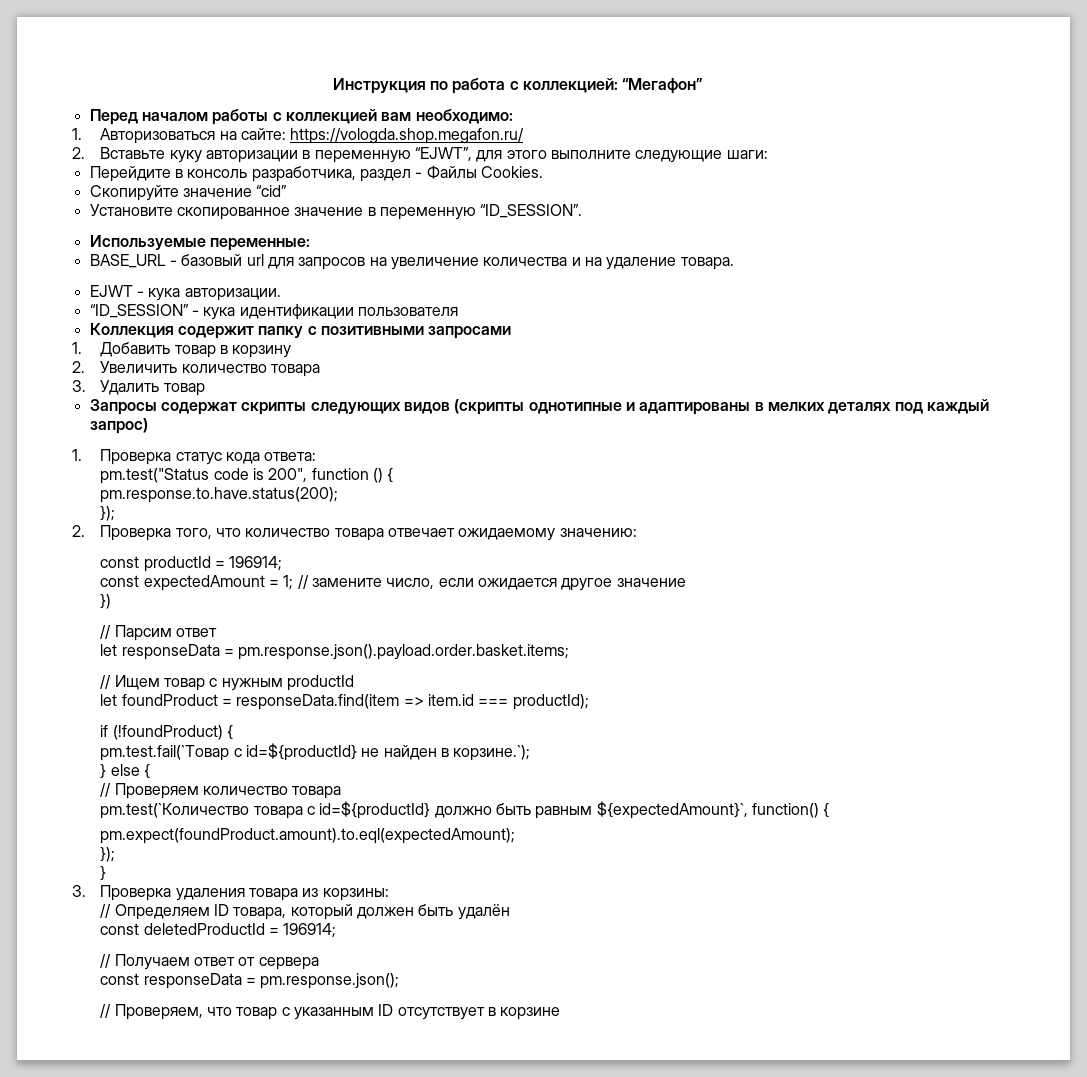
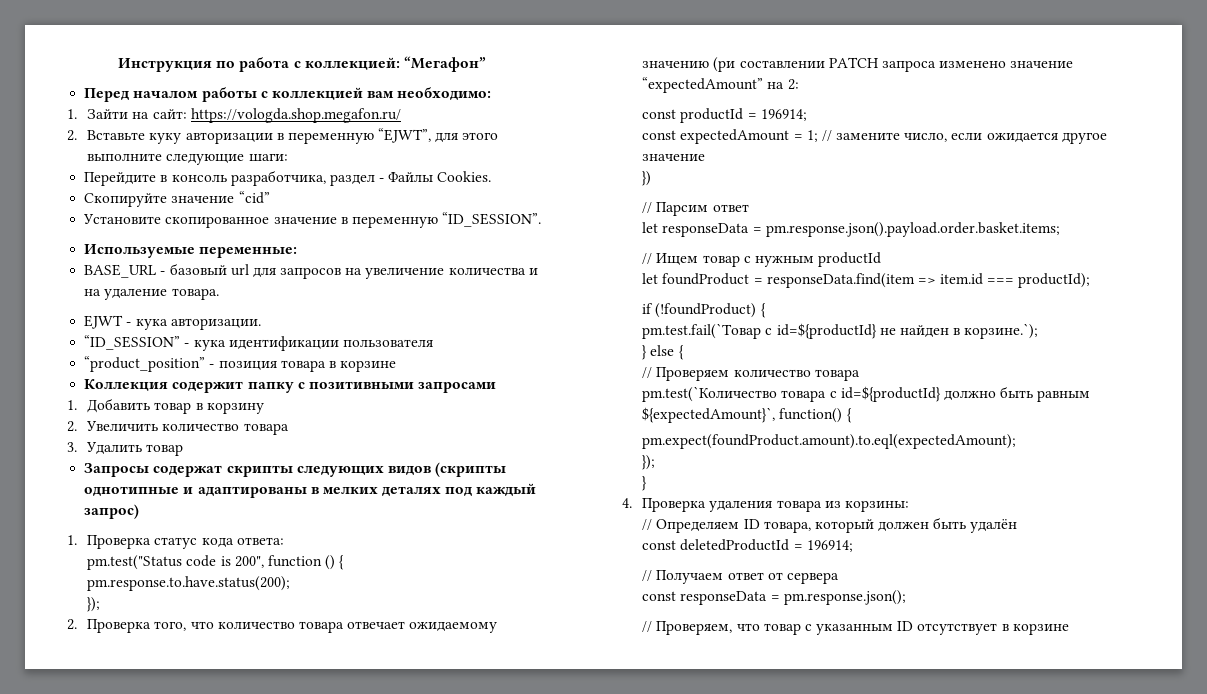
[100,128,287,144] Авторизоваться на сайте: -> [87,109,187,119] Зайти на сайт:
(459, 311) none -> [84,356,397,372] // “product_position” - позиция товара в корзине
[559,528,637,537] значению: -> [642,57,1074,72] [642,77,799,93] значению (ри составлении PATCH запроса изменено значение “expectedAmount” на 2:
[72,885,87,897] 3. -> [622,498,633,508] 4.

